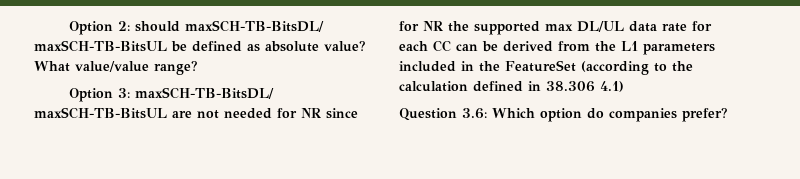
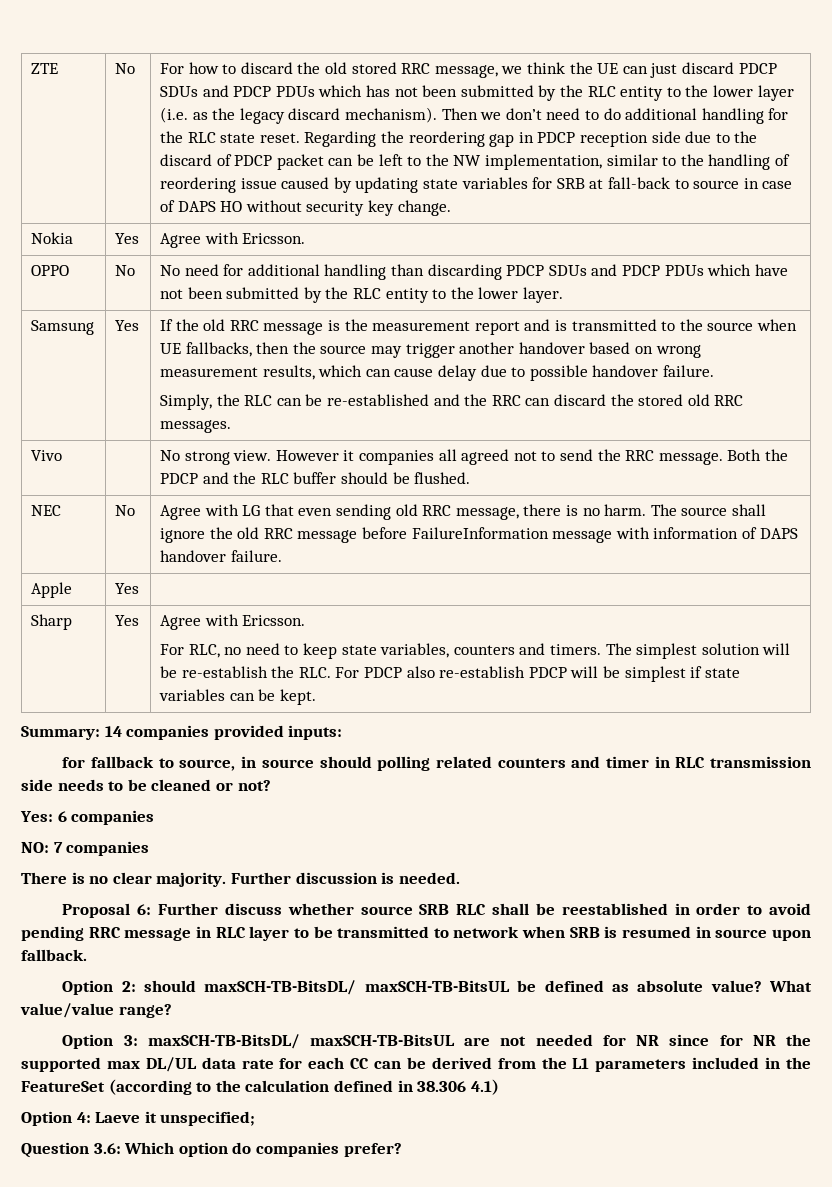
(68, 28) none -> [31,63,59,74] [115,63,136,74] [160,62,777,78] [160,85,794,101] [160,107,789,124] [160,131,758,147] [160,154,790,170] [160,177,793,193] [160,200,451,216] [31,232,74,244] [115,233,140,244] [160,232,306,248] [31,265,70,276] [115,265,136,276] [160,264,788,280] [160,287,564,303] [31,320,95,335] [115,320,140,331] [160,319,797,335] [160,342,701,358] [160,365,715,381] [160,394,744,410] [160,420,232,433] [31,450,63,461] [160,449,788,465] [160,472,471,484] [31,505,62,516] [115,505,136,516] [160,504,766,520] [160,527,798,543] [160,550,282,562] [31,582,73,598] [115,583,140,594] [31,614,73,630] [115,615,140,626] [160,614,306,630] [160,643,791,659] [160,666,740,682] [159,689,316,705] [21,725,343,740] [62,756,811,771] [21,779,271,791] [20,810,155,825] [21,841,150,856] [21,872,460,887] [62,903,812,918] [21,926,811,941] [21,949,87,961] ZTE | No | For how to discard the old stored RRC message, we think the UE can just discard PDCP SDUs and PDCP PDUs which has not been submitted by the RLC entity to the lower layer (i.e. as the legacy discard mechanism). Then we don’t need to do additional handling for the RLC state reset. Regarding the reordering gap in PDCP reception side due to the discard of PDCP packet can be left to the NW implementation, similar to the handling of reordering issue caused by updating state variables for SRB at fall-back to source in case of DAPS HO without security key change. // Nokia | Yes | Agree with Ericsson. // OPPO | No | No need for additional handling than discarding PDCP SDUs and PDCP PDUs which have not been submitted by the RLC entity to the lower layer. // Samsung | Yes | If the old RRC message is the measurement report and is transmitted to the source when UE fallbacks, then the source may trigger another handover based on wrong measurement results, which can cause delay due to possible handover failure. // Simply, the RLC can be re-established and the RRC can discard the stored old RRC messages. // Vivo | | No strong view. However it companies all agreed not to send the RRC message. Both the PDCP and the RLC buffer should be flushed. // NEC | No | Agree with LG that even sending old RRC message, there is no harm. The source shall ignore the old RRC message before FailureInformation message with information of DAPS handover failure. // Apple | Yes | // Sharp | Yes | Agree with Ericsson. // For RLC, no need to keep state variables, counters and timers. The simplest solution will be re-establish the RLC. For PDCP also re-establish PDCP will be simplest if state variables can be kept. // Summary: 14 companies provided inputs: // for fallback to source, in source should polling related counters and timer in RLC transmission side needs to be cleaned or not? // Yes: 6 companies // NO: 7 companies // There is no clear majority. Further discussion is needed. // Proposal 6: Further discuss whether source SRB RLC shall be reestablished in order to avoid pending RRC message in RLC layer to be transmitted to network when SRB is resumed in source upon fallback. //
(624, 86) none -> [21,1111,256,1126] // Option 4: Laeve it unspecified;

